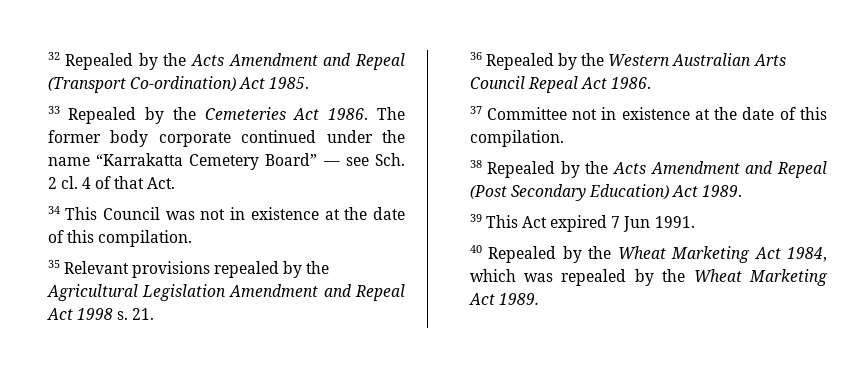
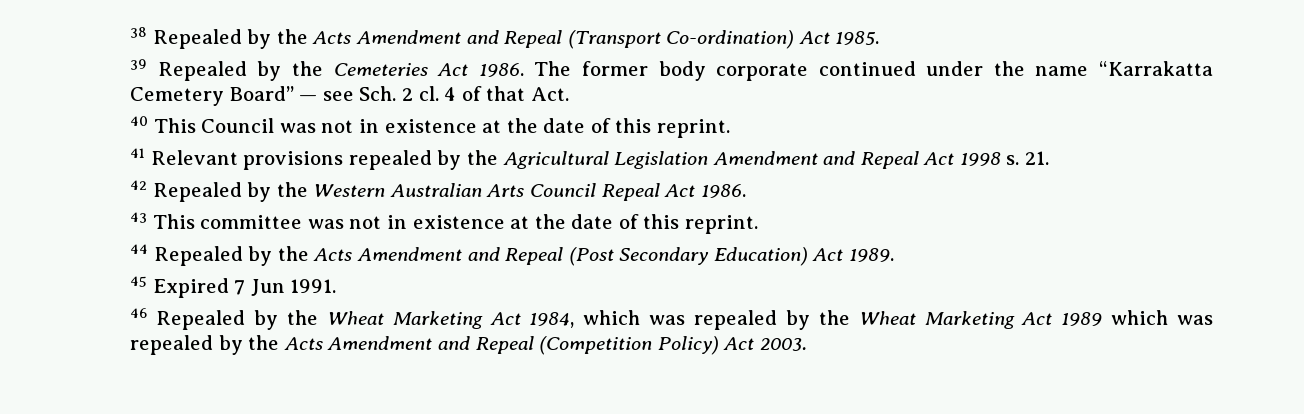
[47,52,60,60] 32 -> [130,27,148,38] 38
[47,106,60,114] 33 -> [130,59,148,70] 39
[47,206,60,214] 34 -> [130,116,149,126] 40
[97,230,192,247] [47,260,60,268] compilation. // 35 -> [656,119,730,138] [130,148,146,158] reprint. // 41
[469,52,482,60] 36 -> [130,180,148,190] 42
[469,106,827,120] [469,130,564,147] [469,160,482,168] 37 Committee not in existence at the date of this compilation. // 38 -> [130,212,758,234] [130,244,149,254] 43 This committee was not in existence at the date of this reprint. // 44
[469,214,608,232] 39 This Act expired -> [130,276,229,298] 45 Expired
[469,245,482,253] 40 -> [130,308,148,318] 46
[498,293,539,305] 1989. -> [1061,310,1214,326] [130,335,807,355] 1989 which was repealed by the Acts Amendment and Repeal (Competition Policy) Act 2003.

